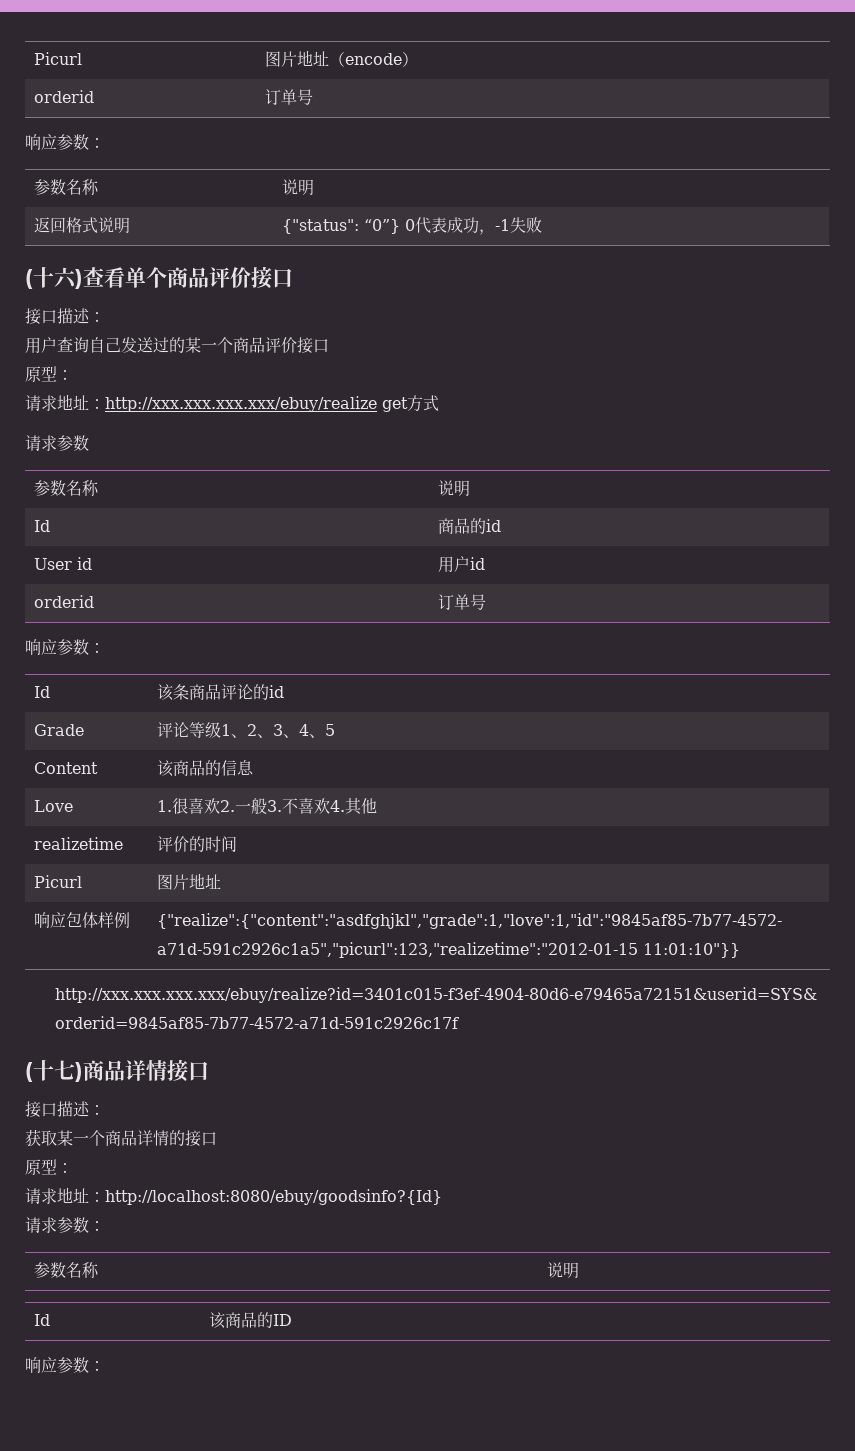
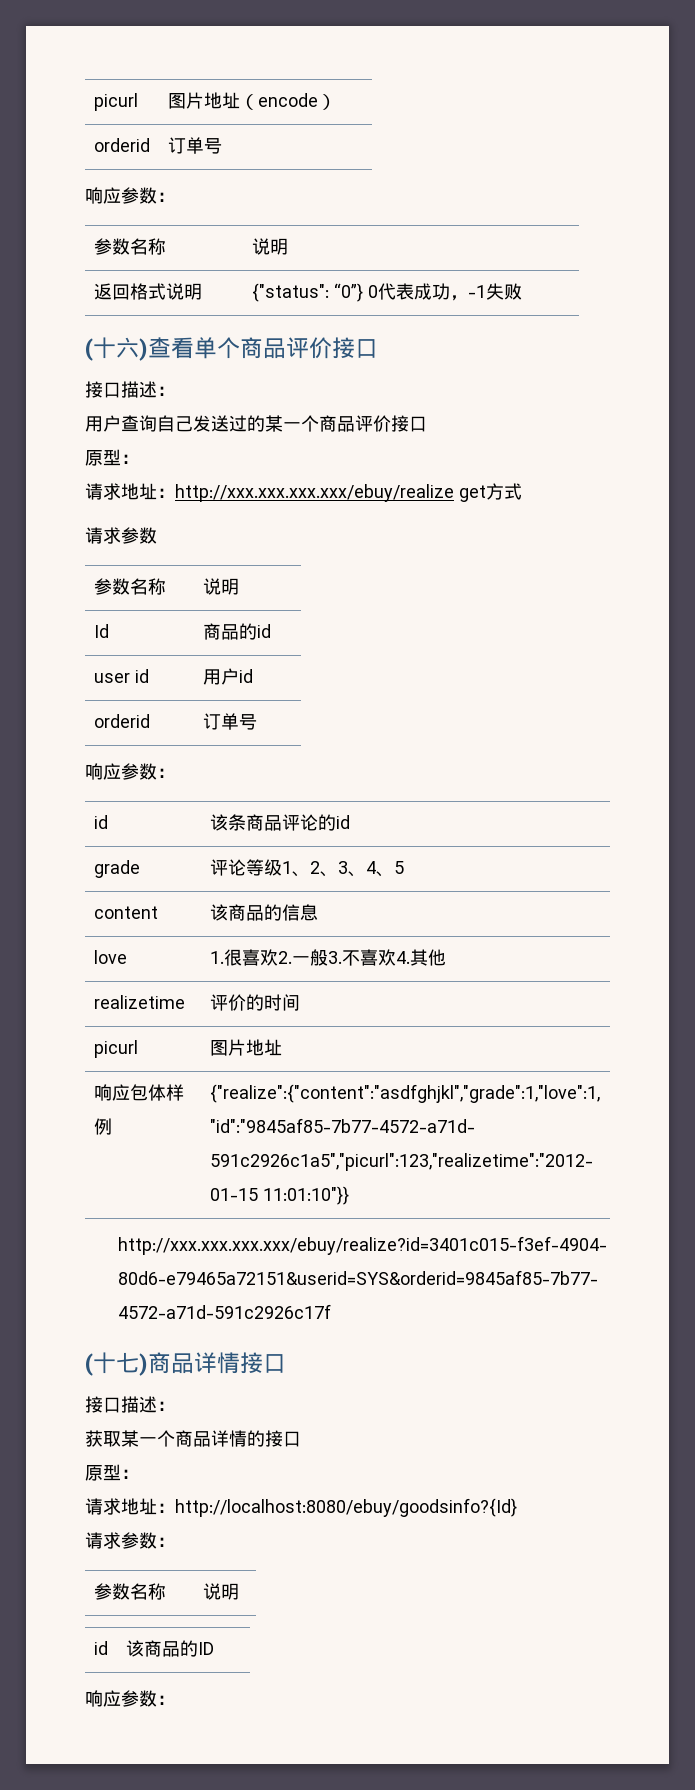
[33,52,82,65] Picurl -> [93,93,138,111] picurl
[33,558,72,570] User -> [93,673,130,683] user
[33,686,50,698] Id -> [93,815,108,829] id
[33,724,84,736] Grade -> [93,860,140,878] grade
[33,762,98,774] Content -> [93,906,158,919] content
[33,800,73,812] Love -> [93,950,127,964] love
[33,875,82,888] Picurl -> [93,1040,138,1058] picurl
[33,1314,50,1326] Id -> [93,1641,108,1655] id

